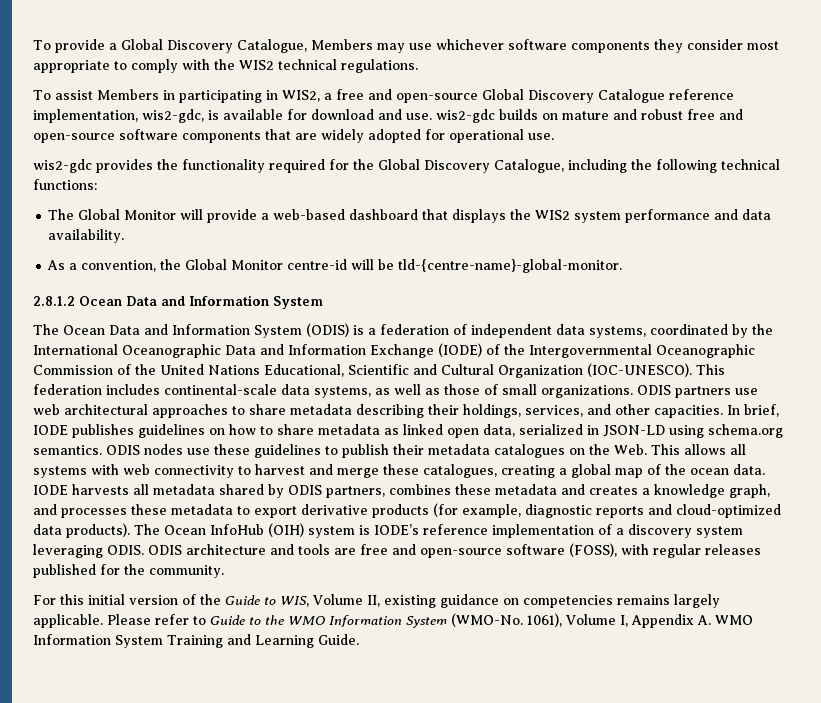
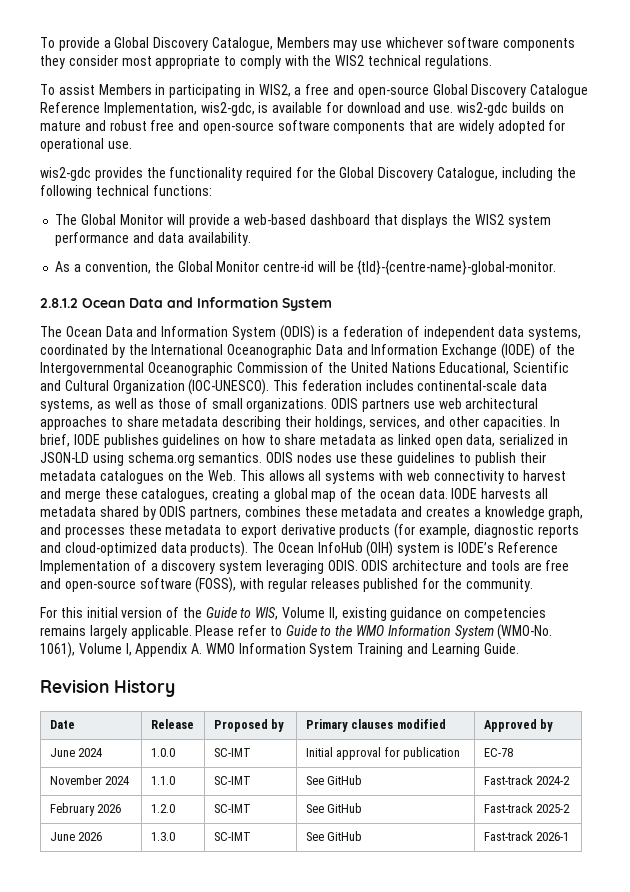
[668,89,734,100] [33,109,138,123] reference implementation, -> [40,102,197,116] Reference Implementation,
[398,259,623,273] tld-{centre-name}-global-monitor. -> [357,260,557,275] {tld}-{centre-name}-global-monitor.
[423,524,594,538] reference implementation -> [497,542,558,553] [40,560,130,574] Reference Implementation
(359, 639) none -> [40,679,175,697] [49,720,75,729] [150,719,194,729] [213,719,285,732] [305,719,446,732] [483,719,554,732] [49,748,103,757] [150,748,175,757] [213,748,251,757] [305,747,460,760] [483,748,513,757] [49,775,130,785] [150,776,175,785] [213,776,251,785] [305,775,363,785] [483,775,571,785] [49,803,122,816] [150,804,175,813] [213,804,251,813] [305,803,363,813] [483,803,571,813] [49,832,103,841] [150,832,175,841] [213,832,251,841] [305,831,363,841] [483,831,570,841] // Revision History // Date | Release | Proposed by | Primary clauses modified | Approved by // June 2024 | 1.0.0 | SC-IMT | Initial approval for publication | EC-78 // November 2024 | 1.1.0 | SC-IMT | See GitHub | Fast-track 2024-2 // February 2026 | 1.2.0 | SC-IMT | See GitHub | Fast-track 2025-2 // June 2026 | 1.3.0 | SC-IMT | See GitHub | Fast-track 2026-1

